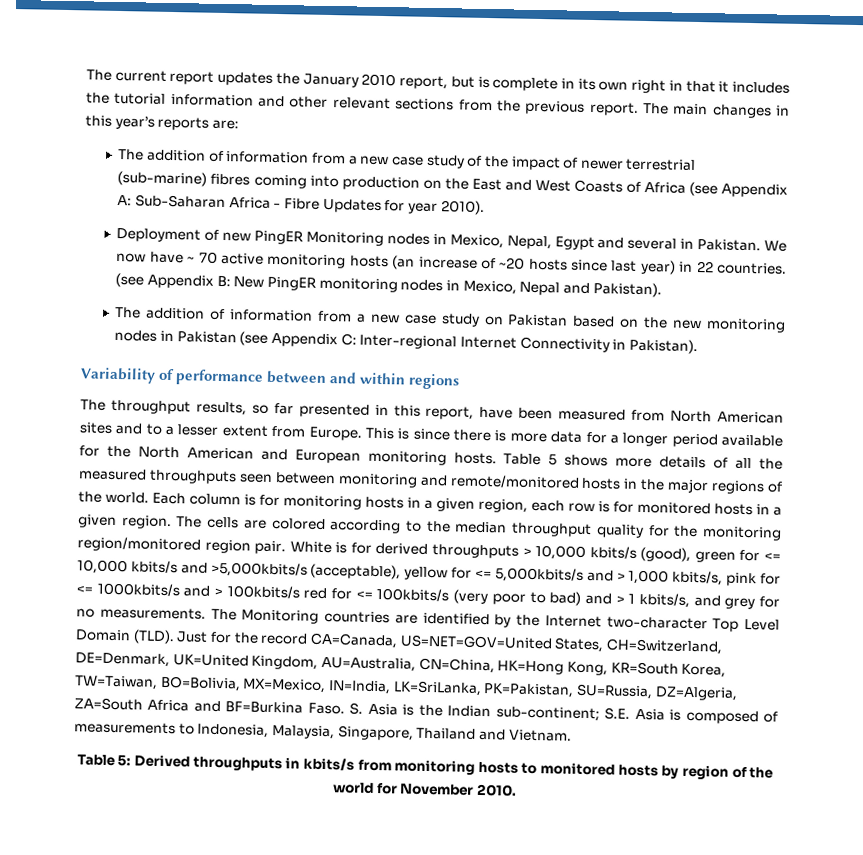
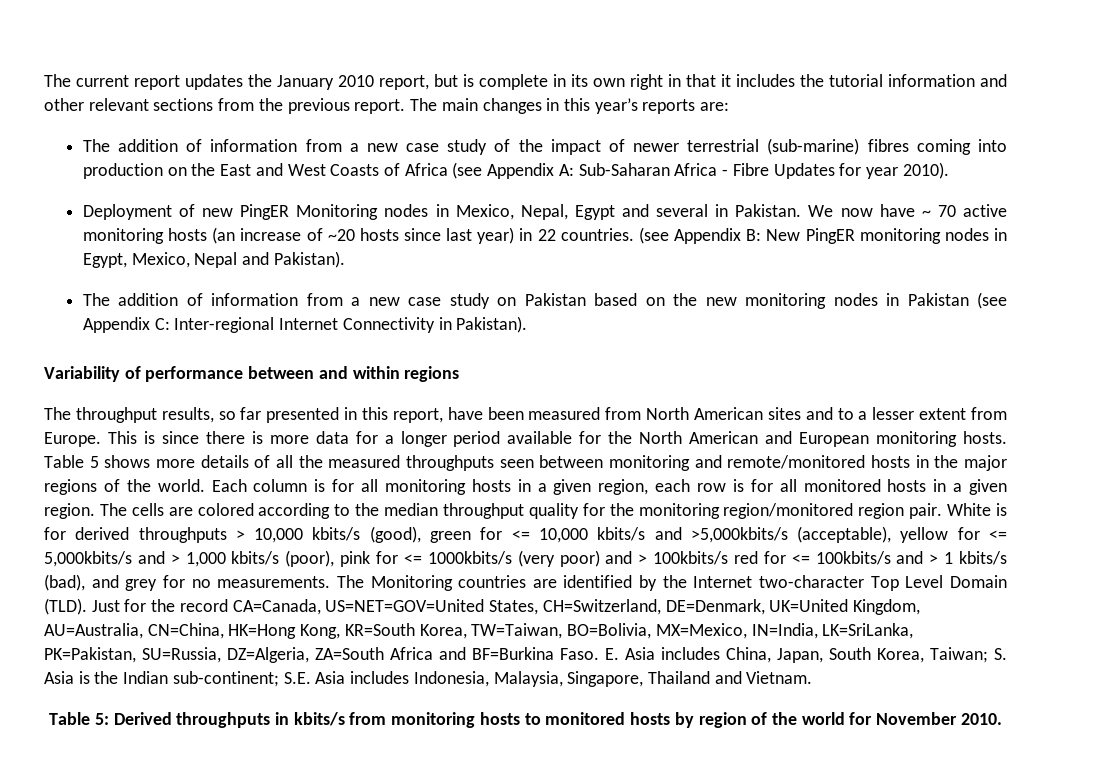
(460, 285) none -> [82,253,127,268] Egypt,
(280, 500) none -> [361,479,378,492] all
(634, 507) none -> [779,479,797,492] all
[672,570,724,586] kbits/s, -> [231,550,335,567] kbits/s (poor),
(180, 589) none -> [517,550,600,567] (very poor)
[453,589,582,606] (very poor to bad) -> (891, 558) none
[638,592,690,608] kbits/s, -> [959,551,1008,565] [44,574,85,591] kbits/s (bad),
(345, 708) none -> [605,647,988,663] E. Asia includes China, Japan, South Korea, Taiwan;
[669,709,779,725] [74,721,195,735] is composed of measurements to -> [350,671,410,684] includes

